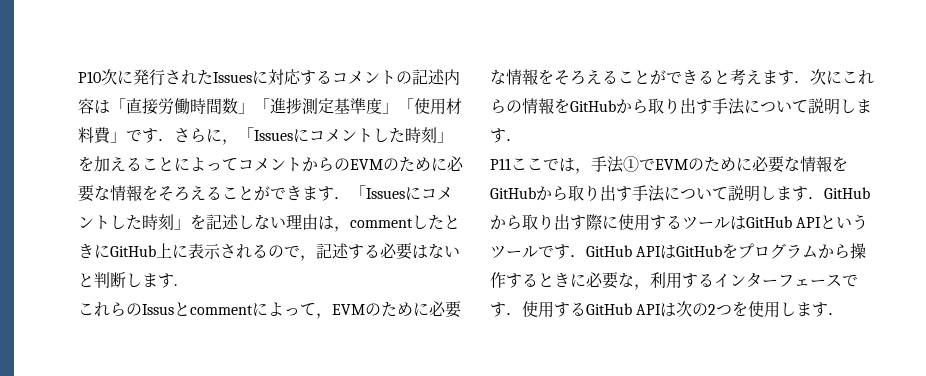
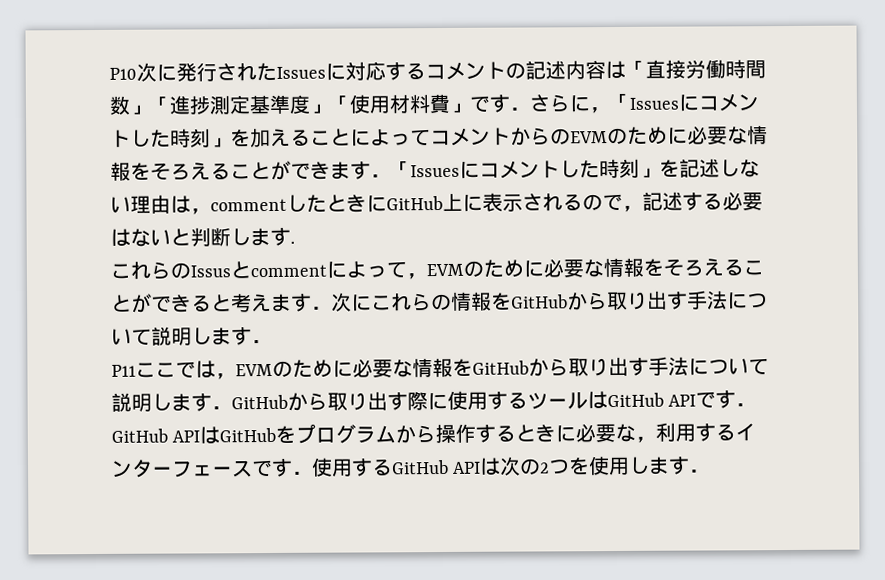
[591,156,655,173] 手法①で -> (236, 376) none
[820,214,869,230] [490,245,538,258] というツール -> (697, 400) none

